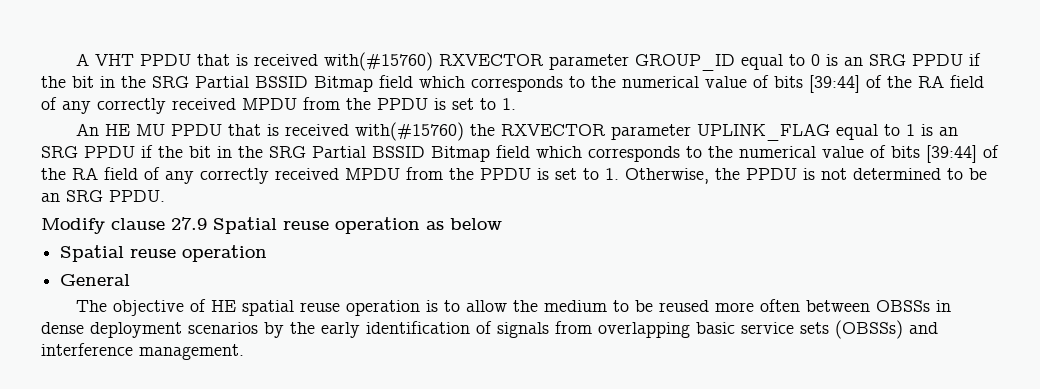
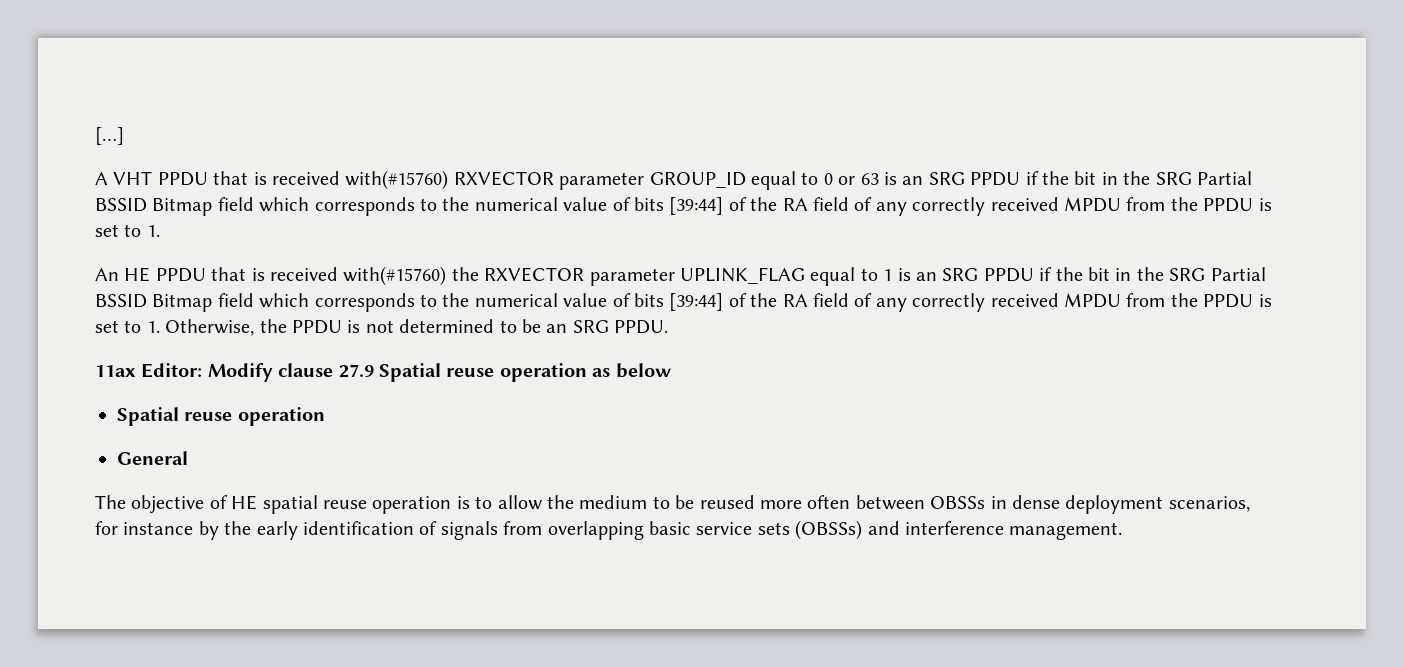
(75, 59) none -> [95,127,124,145] […] //
(820, 60) none -> [838,173,879,185] or 63
[135,124,165,136] MU -> (151, 274) none
(165, 196) none -> [95,363,203,378] 11ax Editor:
[188,322,258,334] scenarios -> [1168,496,1250,512] [95,521,194,535] scenarios, for instance

